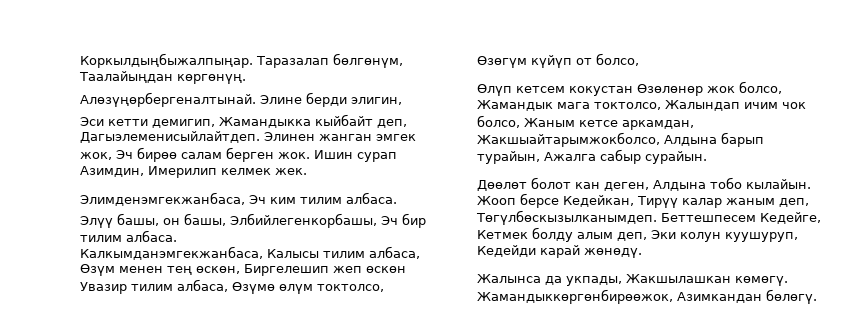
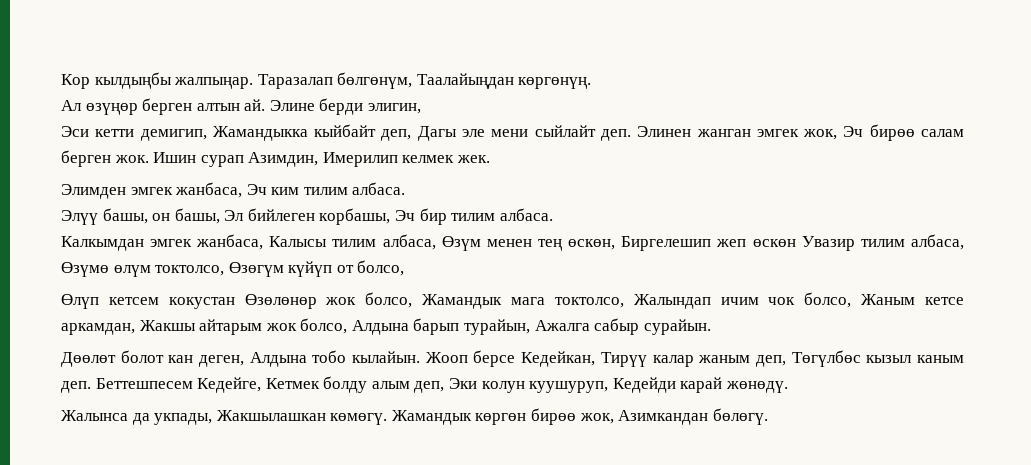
[79,53,253,68] Коркылдыңбыжалпыңар. -> [60,72,254,89] Кор кылдыңбы жалпыңар.
[79,92,256,107] Алөзүңөрбергеналтынай. -> [60,98,266,115] Ал өзүңөр берген алтын ай.
[79,131,260,143] Дагыэлеменисыйлайтдеп. -> [417,125,631,141] Дагы эле мени сыйлайт деп.
[79,192,245,206] Элимденэмгекжанбаса, -> [60,182,243,199] Элимден эмгек жанбаса,
[229,213,377,228] Элбийлегенкорбашы, -> [224,208,391,225] Эл бийлеген корбашы,
[79,246,263,260] Калкымданэмгекжанбаса, -> [60,234,264,251] Калкымдан эмгек жанбаса,
[476,132,660,147] Жакшыайтарымжокболсо, -> [139,318,348,335] Жакшы айтарым жок болсо,
[475,210,657,225] Төгүлбөскызылканымдеп. -> [791,350,964,367] [60,381,91,393] Төгүлбөс кызыл каным деп.
[476,289,673,304] Жамандыккөргөнбирөөжок, -> [391,408,614,425] Жамандык көргөн бирөө жок,

